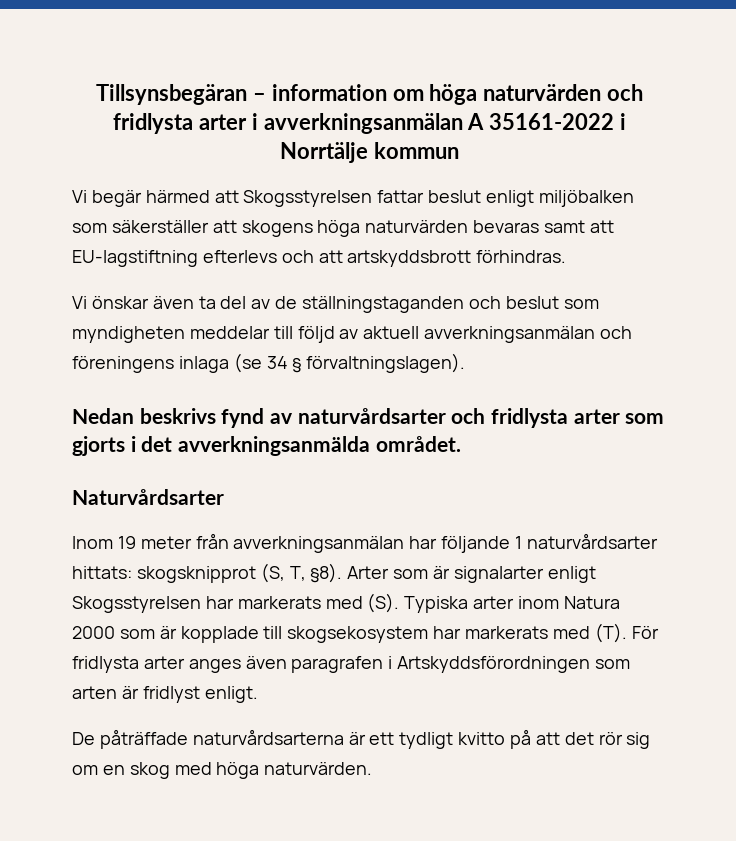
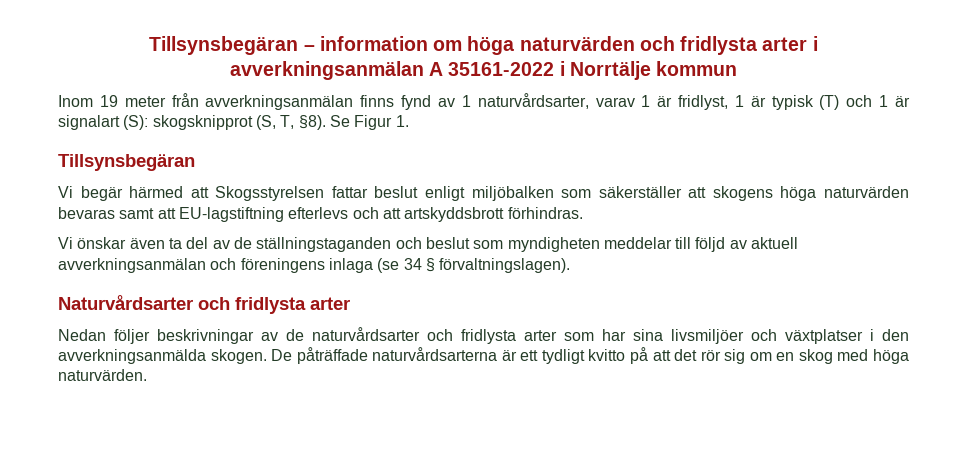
(459, 150) none -> [58,93,911,110] [58,115,409,130] [58,154,195,171] // Inom 19 meter från avverkningsanmälan finns fynd av 1 naturvårdsarter, varav 1 är fridlyst, 1 är typisk (T) och 1 är signalart (S): skogsknipprot (S, T, §8). Se Figur 1. // Tillsynsbegäran
[72,408,293,428] Nedan beskrivs fynd av -> [58,295,350,314] [58,329,304,344] Naturvårdsarter och fridlysta arter // Nedan följer beskrivningar av de
[72,436,461,456] [72,489,224,505] [72,533,658,553] [72,563,596,583] [72,593,620,613] [72,623,659,643] [72,656,631,673] [72,686,258,703] gjorts i det avverkningsanmälda området. // Naturvårdsarter // Inom 19 meter från avverkningsanmälan har följande 1 naturvårdsarter hittats: skogsknipprot (S, T, §8). Arter som är signalarter enligt Skogsstyrelsen har markerats med (S). Typiska arter inom Natura 2000 som är kopplade till skogsekosystem har markerats med (T). För fridlysta arter anges även paragrafen i Artskyddsförordningen som arten är fridlyst enligt. // -> [602,329,909,344] [58,349,267,364] har sina livsmiljöer och växtplatser i den avverkningsanmälda skogen.

